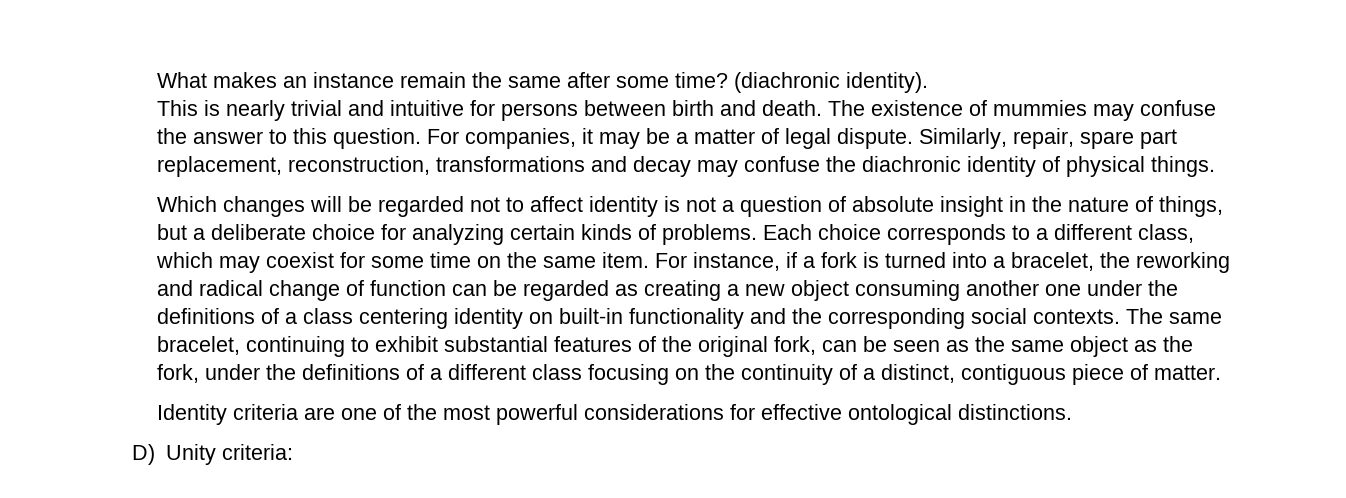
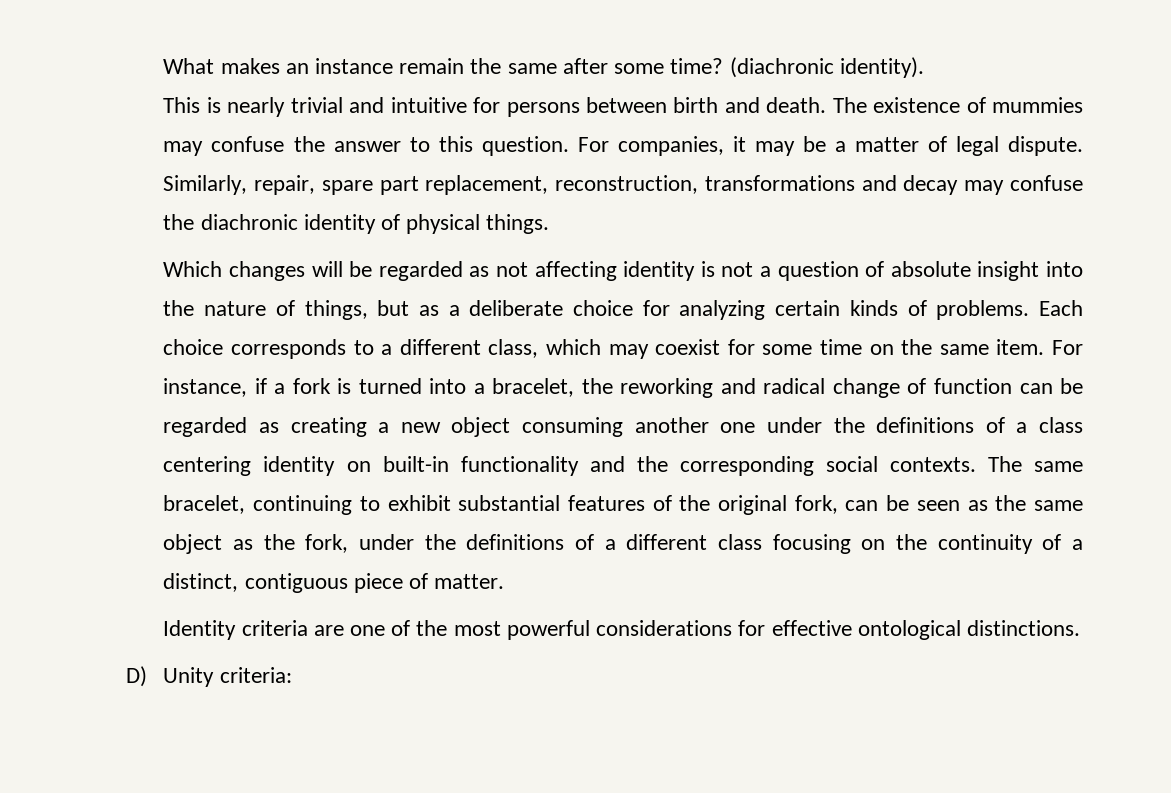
[470,196,584,212] not to affect -> [469,261,617,281] as not affecting
[1009,196,1027,212] in -> [1046,261,1084,277] into
(188, 232) none -> [418,305,439,316] as

